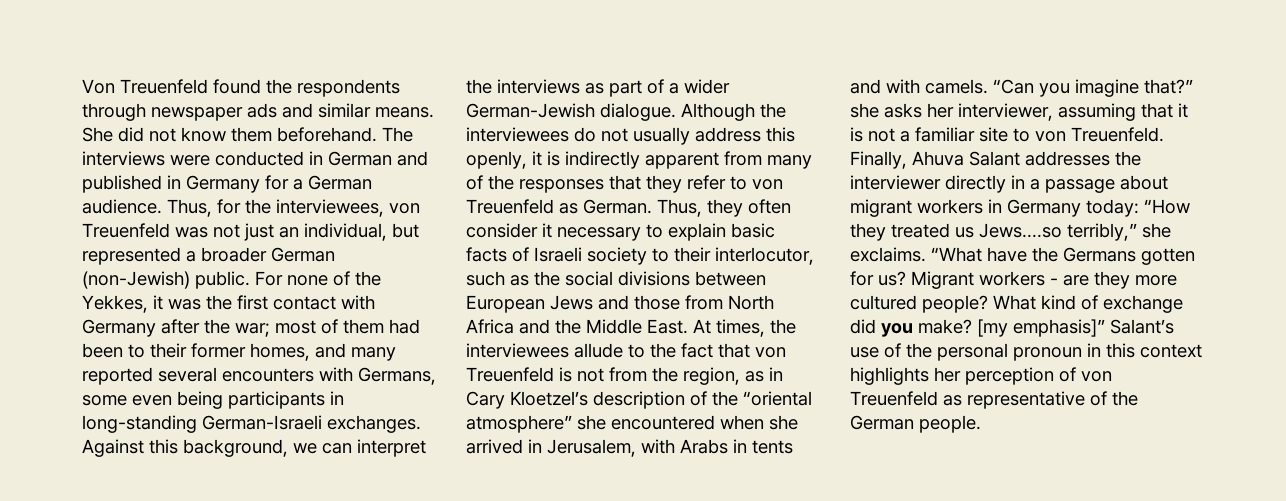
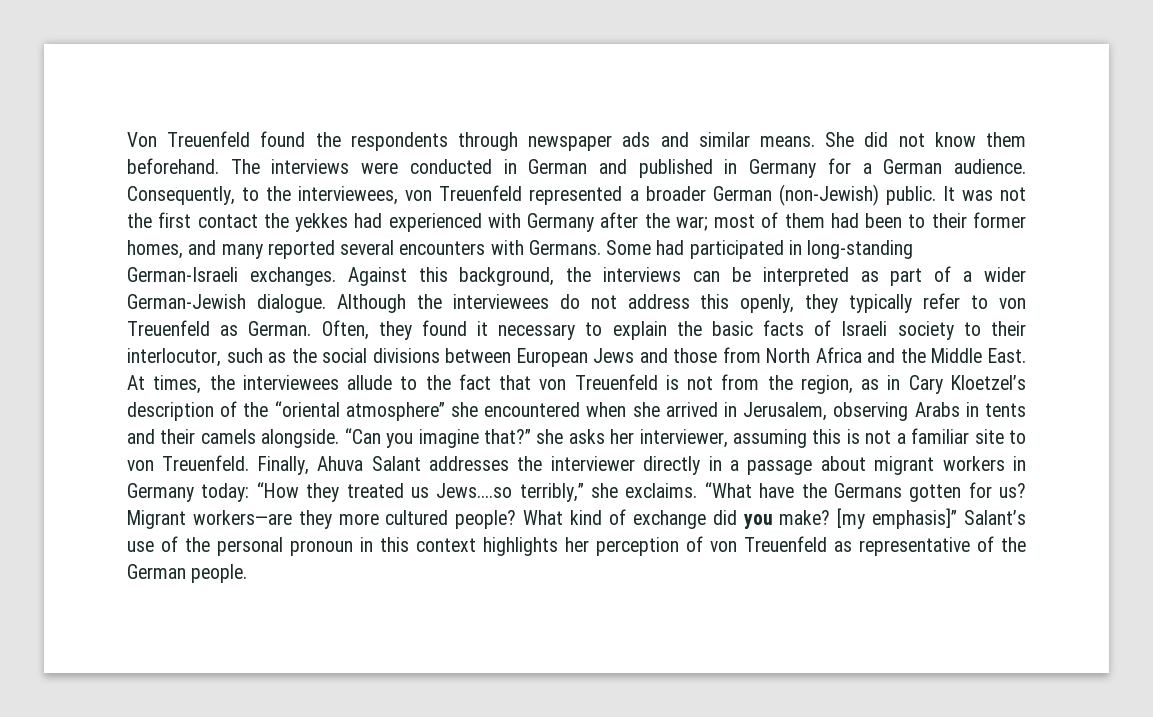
[167,199,241,217] Thus, for -> [127,186,260,205] Consequently, to
[175,223,419,241] was not just an individual, but -> (523, 193) none
[255,271,381,286] [82,295,336,313] For none of the Yekkes, it was the first contact -> [942,186,1026,201] [127,212,482,232] It was not the first contact the yekkes had experienced
[358,367,436,385] [82,391,325,409] Germans, some even being participants -> [528,240,784,259] Germans. Some had participated
[293,439,426,457] [466,79,580,94] we can interpret the interviews -> [566,267,849,286] the interviews can be interpreted
[633,127,690,145] usually -> (617, 302) none
[532,151,812,169] [466,175,682,193] it is indirectly apparent from many of the responses that they -> [805,294,913,313] they typically
[657,199,791,217] [466,223,538,238] Thus, they often consider -> [321,320,467,340] Often, they found
(726, 232) none -> [676,321,702,336] the
[641,439,675,454] with -> [833,402,909,421] observing
[886,79,988,94] with camels. -> [160,429,340,448] their camels alongside.
[1141,103,1188,118] that it -> [812,429,842,444] this
[979,271,1089,286] workers - are -> [192,510,292,525] workers—are

